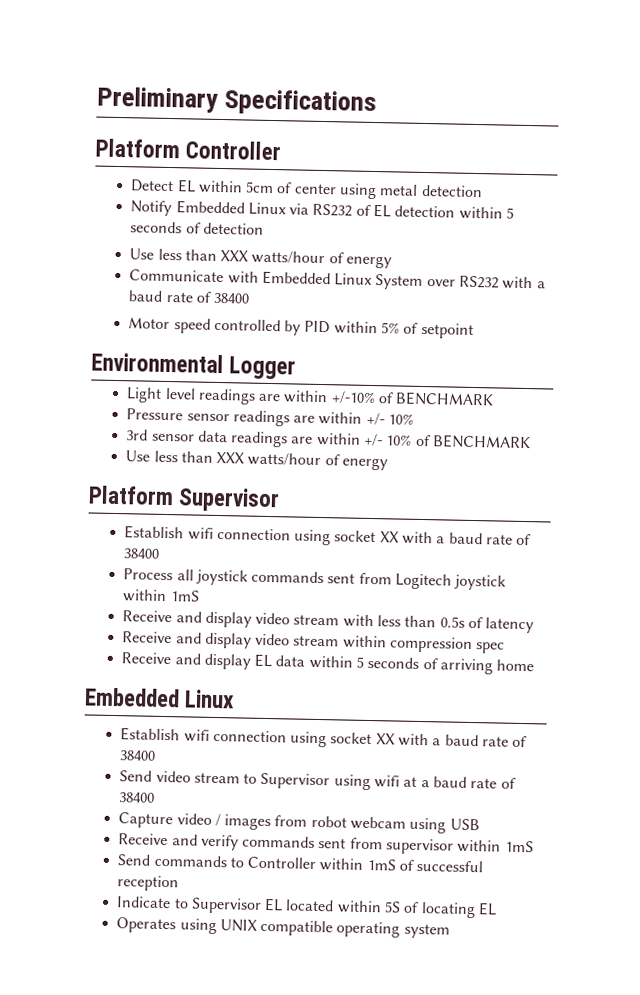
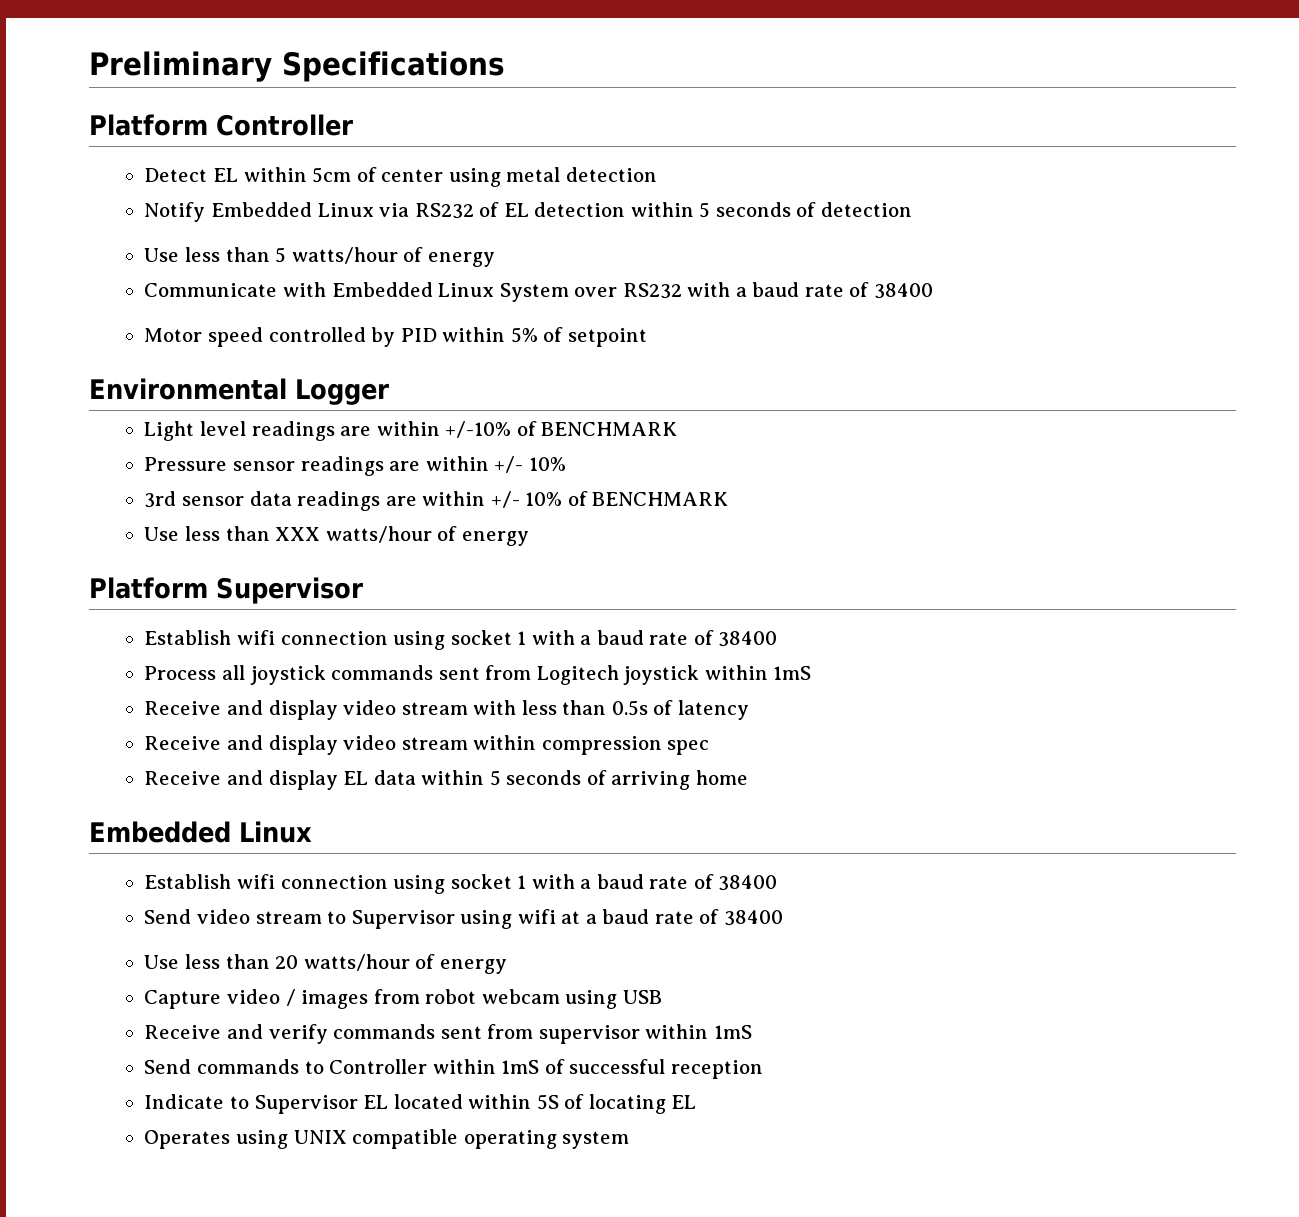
[220,250,250,262] XXX -> [275,247,287,263] 5
[379,531,400,543] XX -> [517,631,527,645] 1
[375,733,396,745] XX -> [517,875,527,889] 1
(156, 797) none -> [144,954,507,974] // Use less than 20 watts/hour of energy

